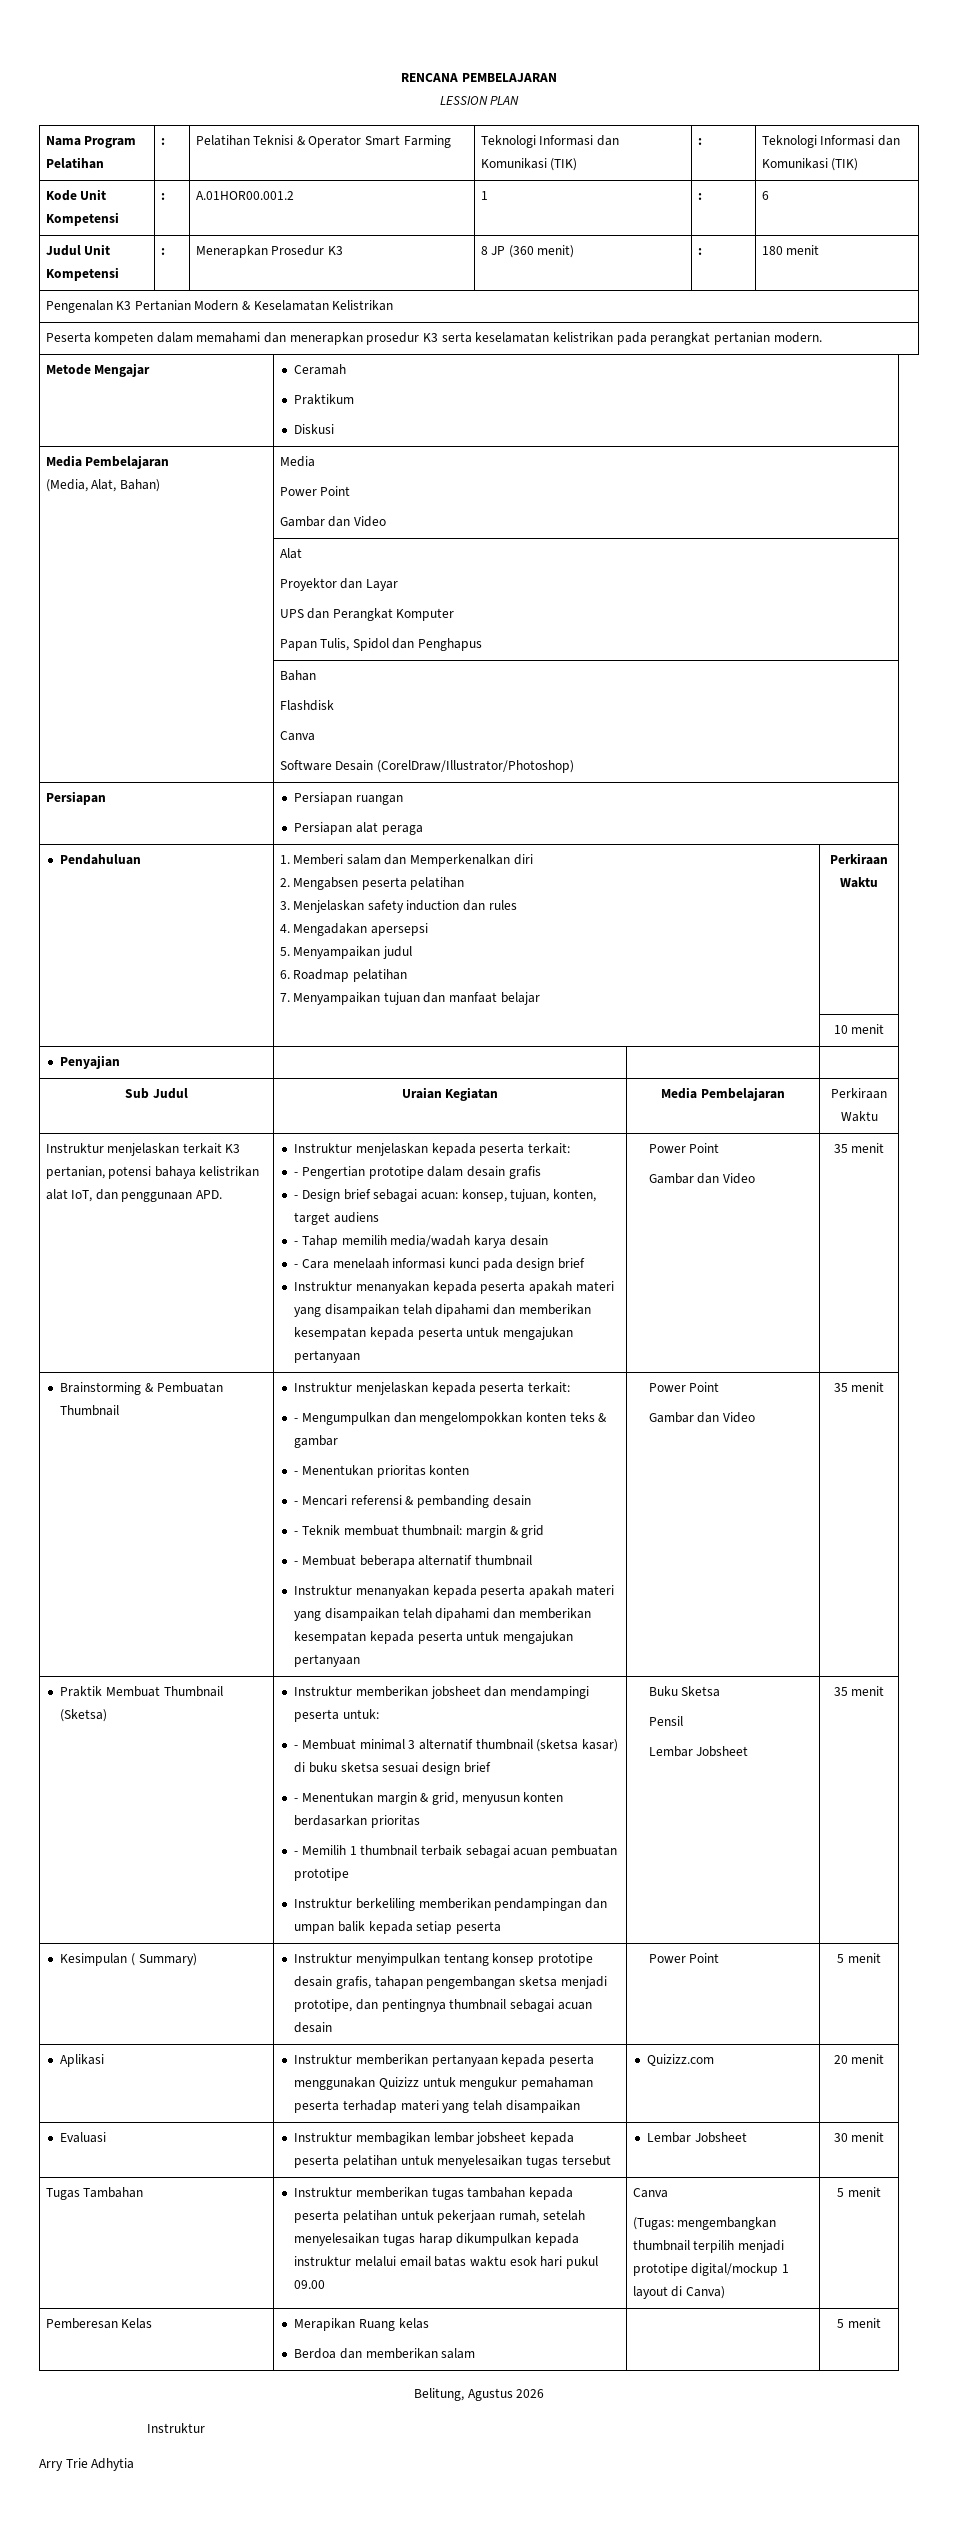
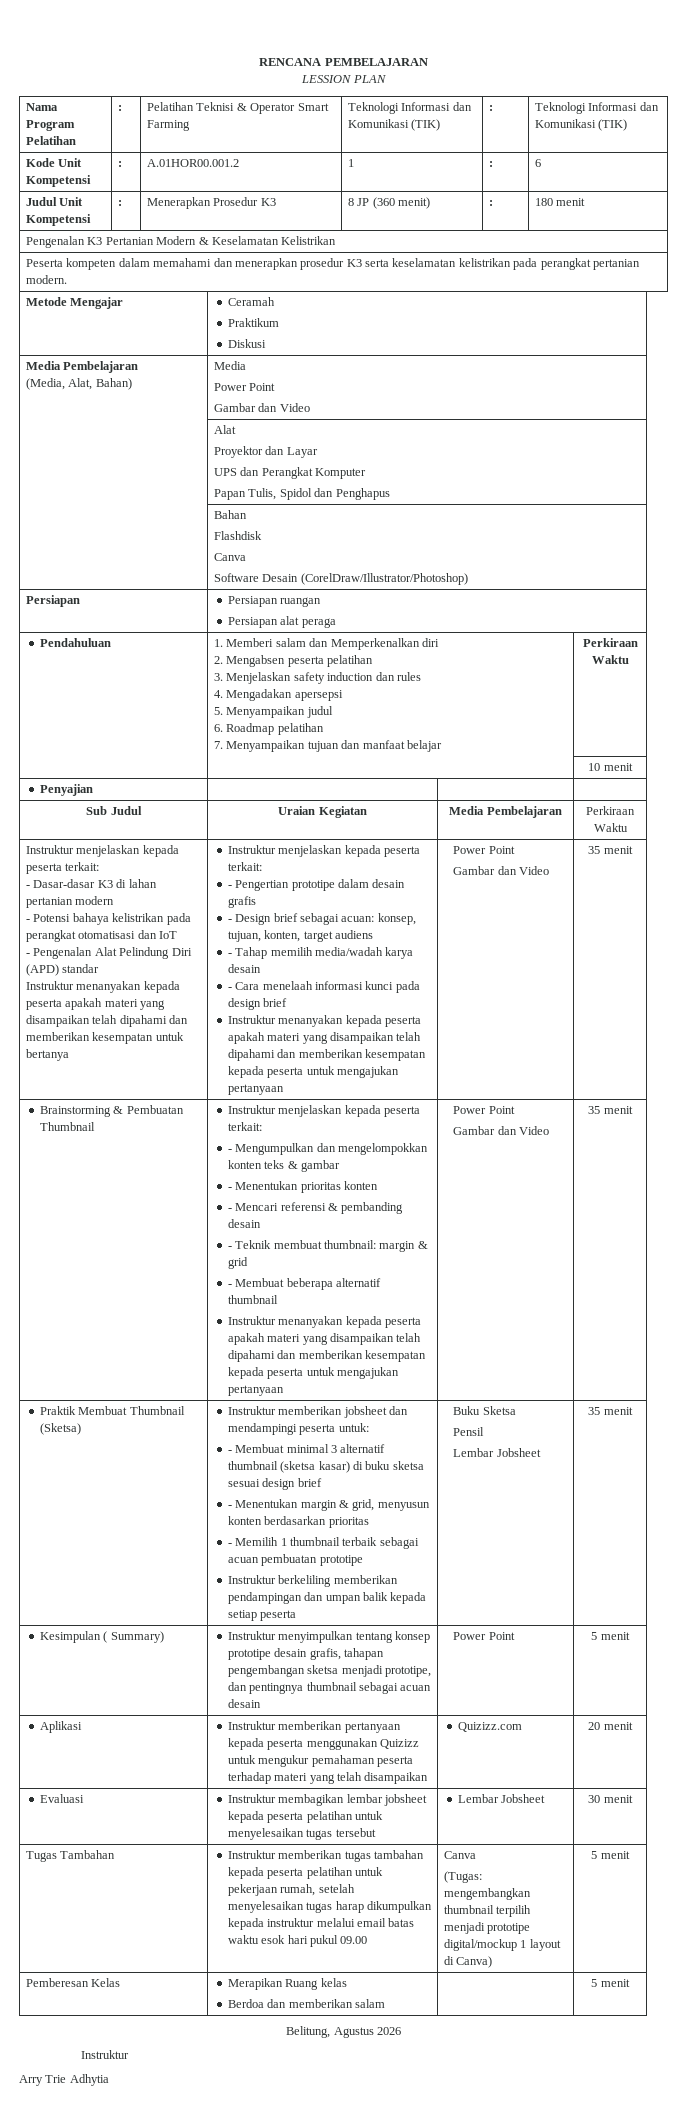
[182,1143,241,1154] [45,1166,260,1179] [45,1189,223,1202] terkait K3 pertanian, potensi bahaya kelistrikan alat IoT, dan penggunaan APD. -> [142,845,179,857] [26,862,100,874] [26,879,157,888] [26,896,115,908] [26,913,191,925] [26,930,178,942] [26,947,192,959] [26,964,100,976] [26,981,180,993] [26,998,166,1010] [26,1015,189,1027] [26,1032,184,1044] [26,1049,70,1061] kepada peserta terkait: // - Dasar-dasar K3 di lahan pertanian modern // - Potensi bahaya kelistrikan pada perangkat otomatisasi dan IoT // - Pengenalan Alat Pelindung Diri (APD) standar // Instruktur menanyakan kepada peserta apakah materi yang disampaikan telah dipahami dan memberikan kesempatan untuk bertanya

